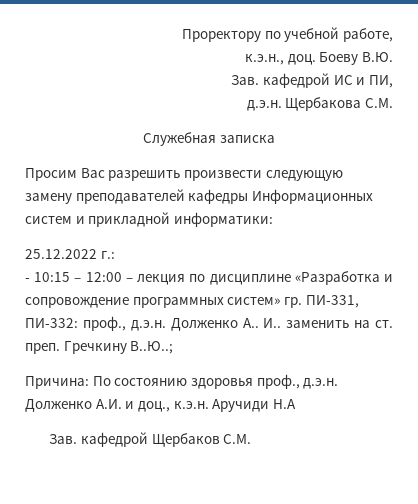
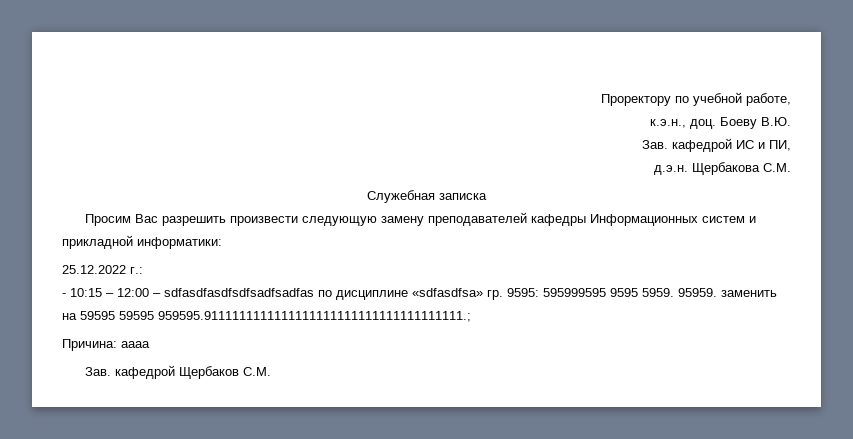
[137,274,186,285] лекция -> [164,288,314,297] sdfasdfasdfsdfsadfsadfas
[294,271,393,285] [25,295,359,308] [25,316,393,331] [25,341,174,354] [25,374,339,389] [25,399,296,412] «Разработка и сопровождение программных систем» гр. ПИ-331, ПИ-332: проф., д.э.н. Долженко А.. И.. заменить на ст. преп. Гречкину В..Ю..; // Причина: По состоянию здоровья проф., д.э.н. Долженко А.И. и доц., к.э.н. Аручиди Н.А -> [412,288,777,300] [62,311,471,322] [62,339,150,351] «sdfasdfsa» гр. 9595: 595999595 9595 5959. 95959. заменить на 59595 59595 959595.9111111111111111111111111111111111111.; // Причина: aaaa

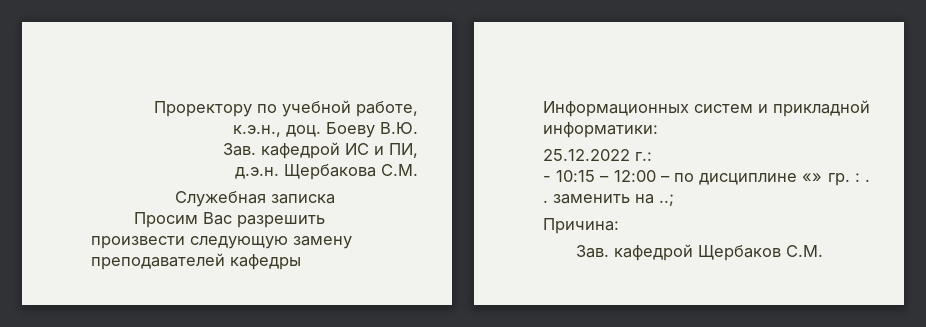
[164,288,314,297] sdfasdfasdfsdfsadfsadfas -> (670, 179) none
[412,288,777,300] [62,311,471,322] «sdfasdfsa» гр. 9595: 595999595 9595 5959. 95959. заменить на 59595 59595 959595.9111111111111111111111111111111111111.; -> [802,173,870,186] [543,194,674,206] «» гр. : . . заменить на ..;
[121,341,150,348] aaaa -> (619, 226) none

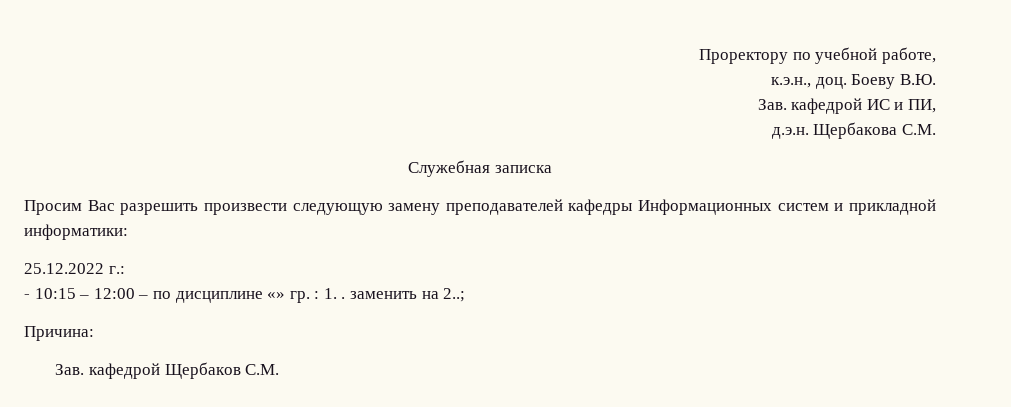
[865,179,870,182] . -> [323,288,337,299] 1.
[659,194,674,206] ..; -> [443,288,466,302] 2..;

